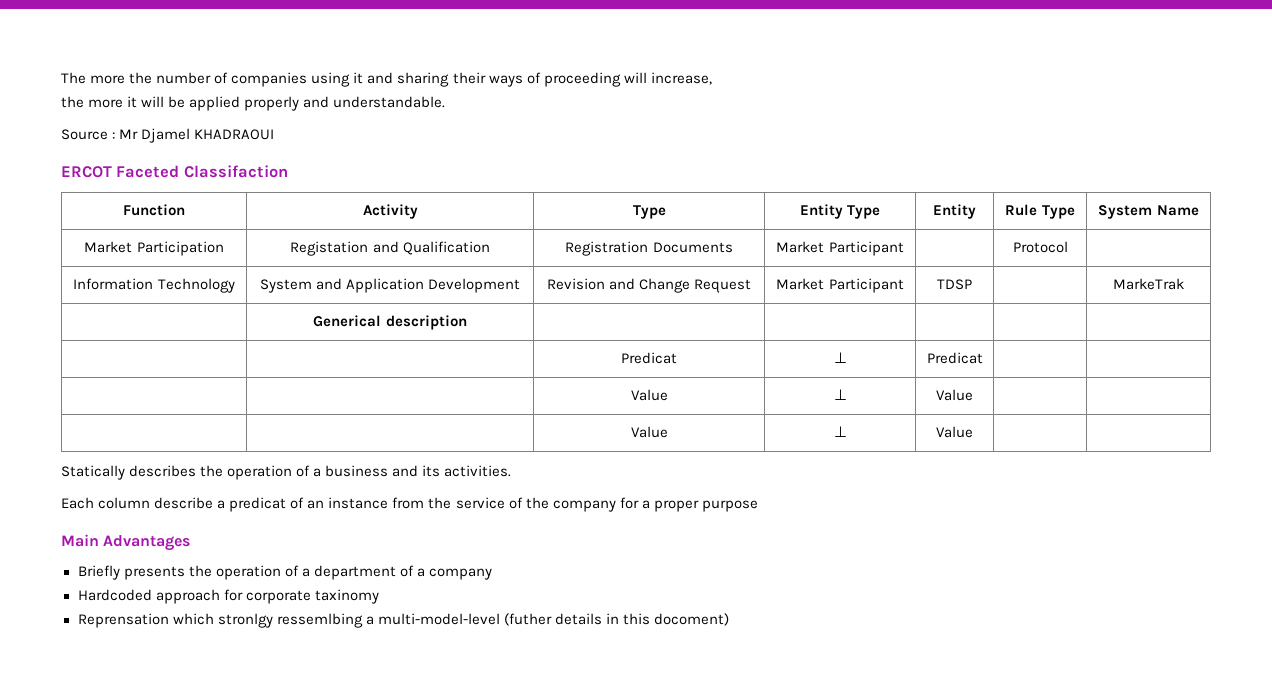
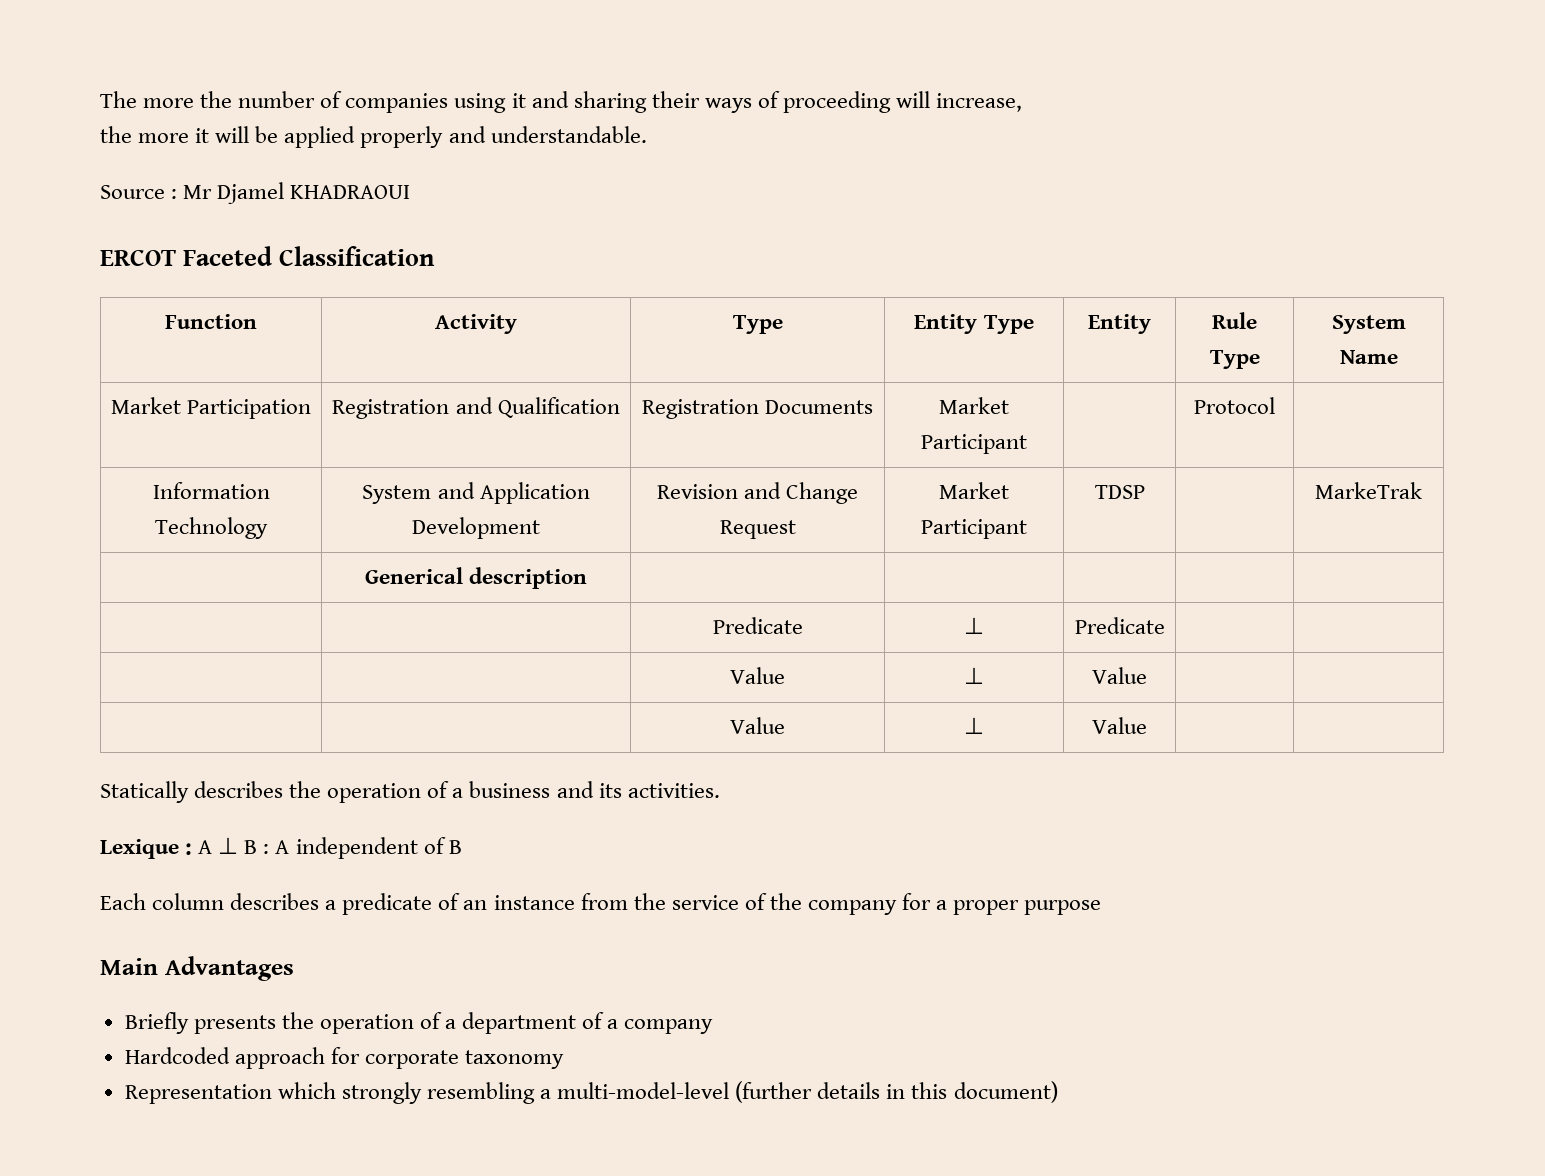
[183,165,288,178] Classifaction -> [279,246,436,266] Classification
[290,241,369,256] Registation -> [332,399,450,419] Registration
[621,352,677,364] [833,352,847,363] [926,352,983,364] Predicat | ⊥ | Predicat -> [712,617,803,634] [964,617,984,634] [1074,617,1165,634] Predicate | ⊥ | Predicate
(512, 471) none -> [100,837,462,859] // Lexique : A ⊥ B : A independent of B
[154,497,287,512] describe a predicat -> [230,893,433,915] describes a predicate
[314,589,379,604] [77,613,363,628] taxinomy // Reprensation which stronlgy ressemlbing -> [465,1050,565,1069] [124,1082,535,1104] taxonomy // Representation which strongly resembling
[503,613,552,626] (futher -> [735,1081,813,1103] (further
[654,613,729,626] docoment) -> [953,1081,1058,1103] document)

